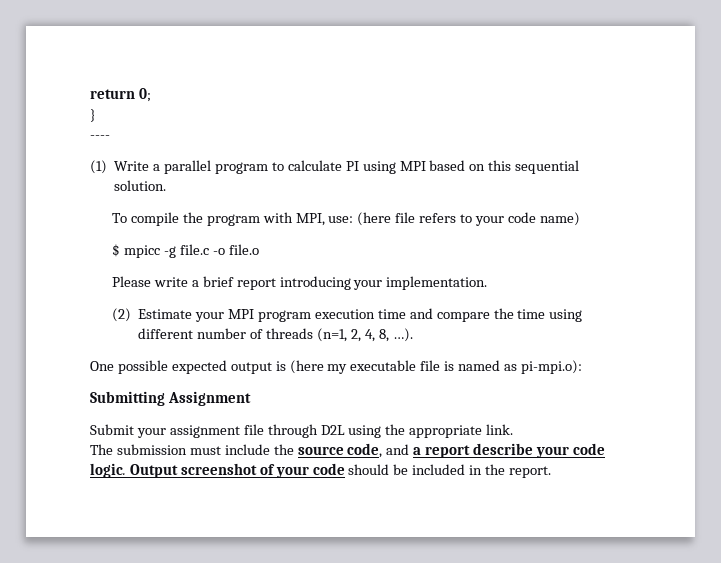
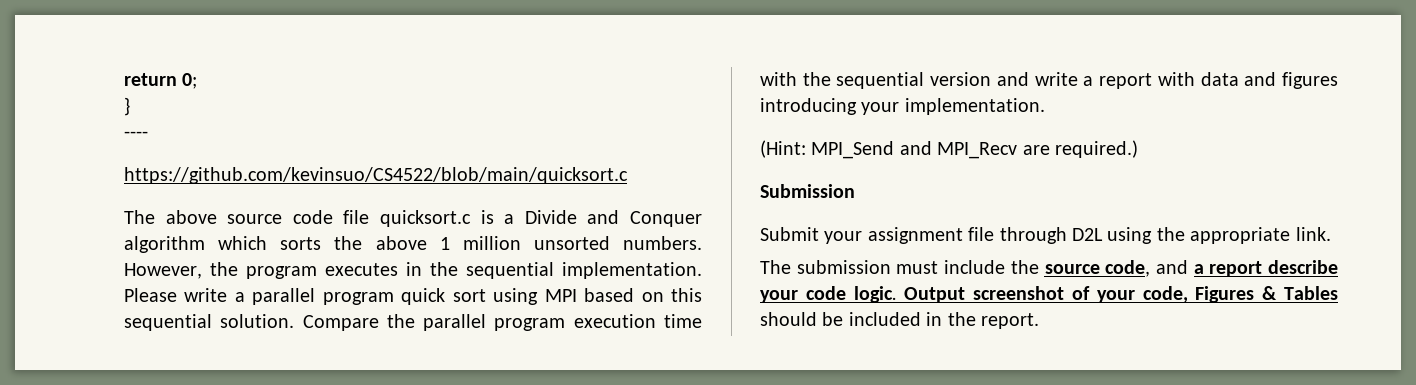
[90,160,359,174] (1) Write a parallel program to calculate PI -> [124,167,628,184] [124,210,703,227] [124,236,702,253] [124,262,702,279] [124,288,486,305] https://github.com/kevinsuo/CS4522/blob/main/quicksort.c // The above source code file quicksort.c is a Divide and Conquer algorithm which sorts the above 1 million unsorted numbers. However, the program executes in the sequential implementation. Please write a parallel program quick sort
[111,212,580,226] [111,244,259,258] [111,276,488,290] [111,308,583,322] [138,328,413,342] [90,360,582,374] [90,391,251,406] // To compile the program with MPI, use: (here file refers to your code name) // $ mpicc -g file.c -o file.o // Please write a brief report introducing your implementation. // (2) Estimate your MPI program execution time and compare the time using different number of threads (n=1, 2, 4, 8, …). // One possible expected output is (here my executable file is named as pi-mpi.o): // Submitting Assignment -> [302,314,702,331] [760,72,1338,89] [760,98,1045,115] [760,140,1138,159] [760,184,855,198] Compare the parallel program execution time with the sequential version and write a report with data and figures introducing your implementation. // (Hint: MPI_Send and MPI_Recv are required.) // Submission
[312,463,345,475] code -> [1142,286,1338,303] code, Figures & Tables

